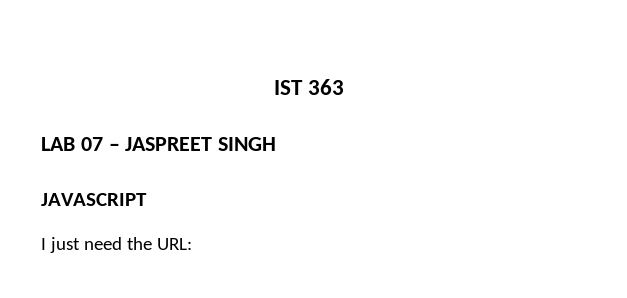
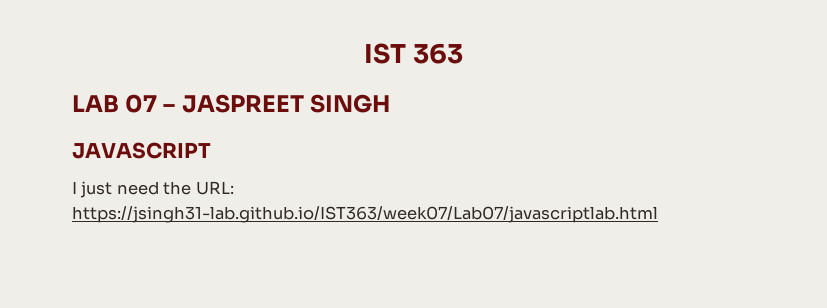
(192, 244) none -> [72,206,658,223] https://jsingh31-lab.github.io/IST363/week07/Lab07/javascriptlab.html

